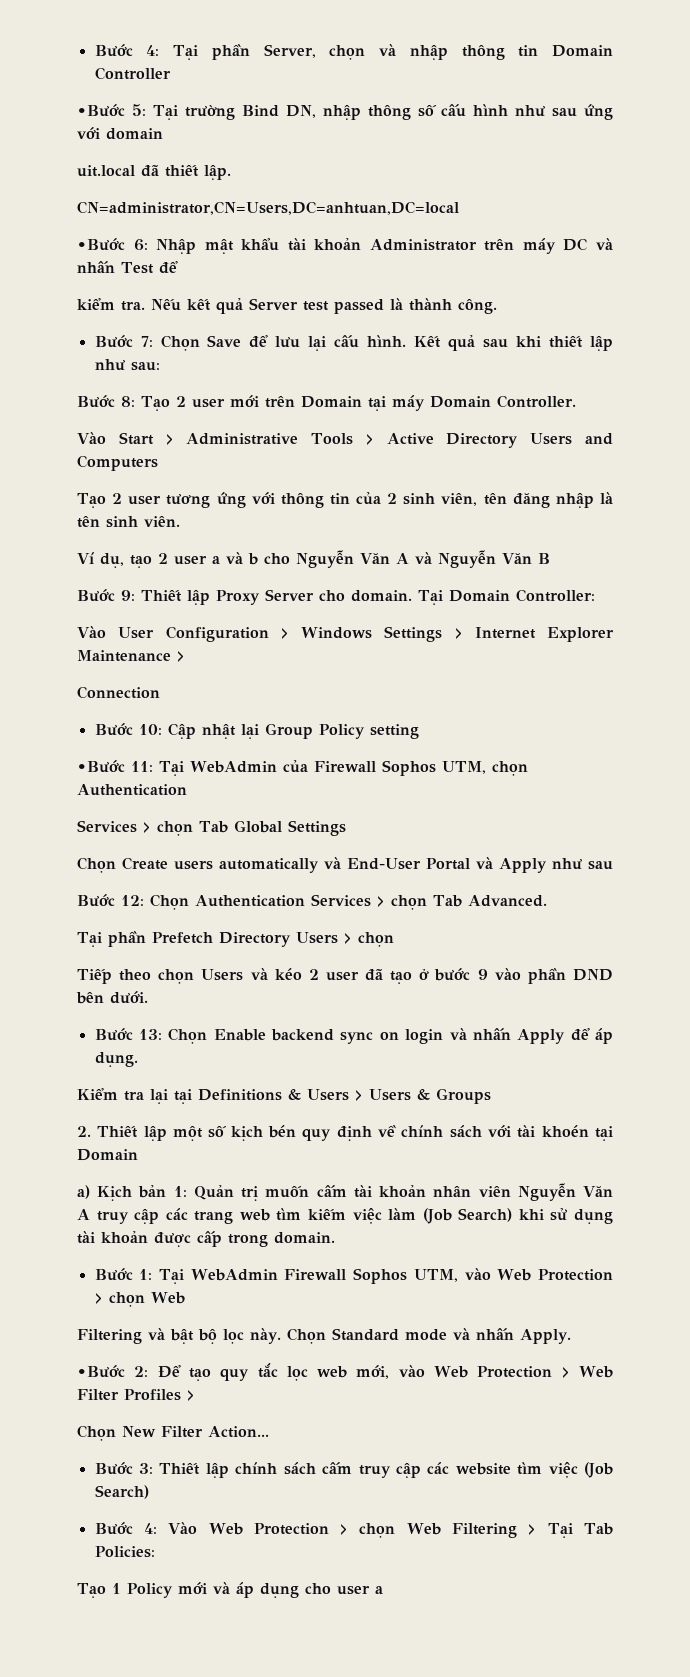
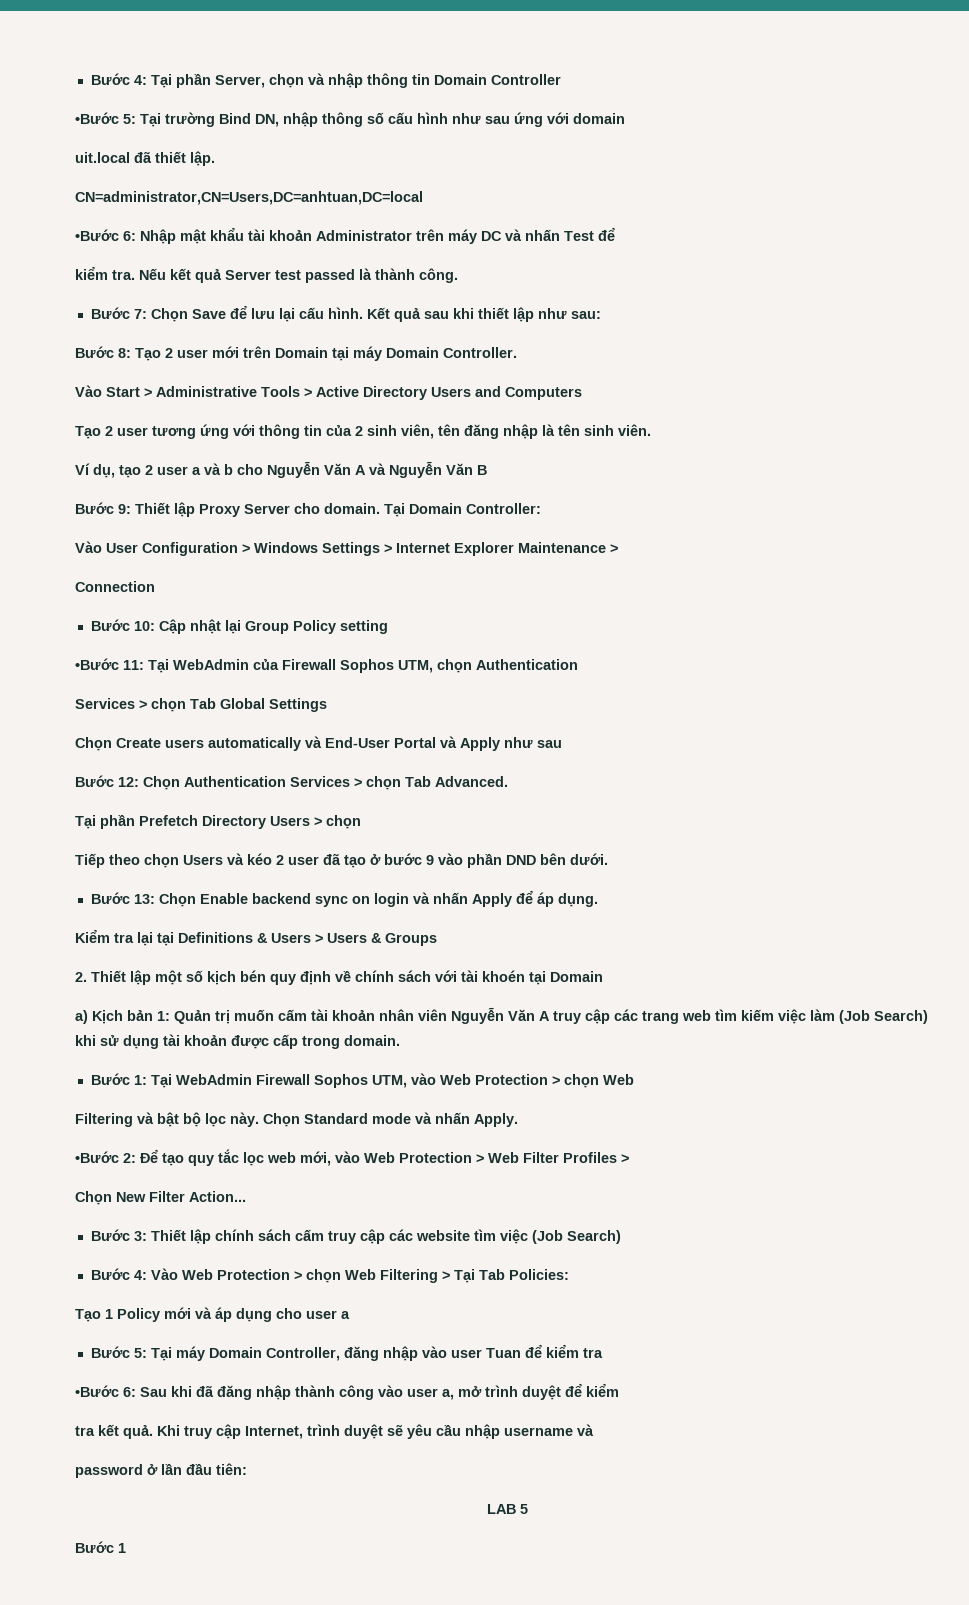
(383, 1590) none -> [90,1344,603,1361] [75,1383,619,1400] [75,1424,594,1439] [75,1463,247,1478] [486,1504,528,1514] [75,1541,126,1553] // Bước 5: Tại máy Domain Controller, đăng nhập vào user Tuan để kiểm tra // •Bước 6: Sau khi đã đăng nhập thành công vào user a, mở trình duyệt để kiểm // tra kết quả. Khi truy cập Internet, trình duyệt sẽ yêu cầu nhập username và // password ở lần đầu tiên: // LAB 5 // Bước 1

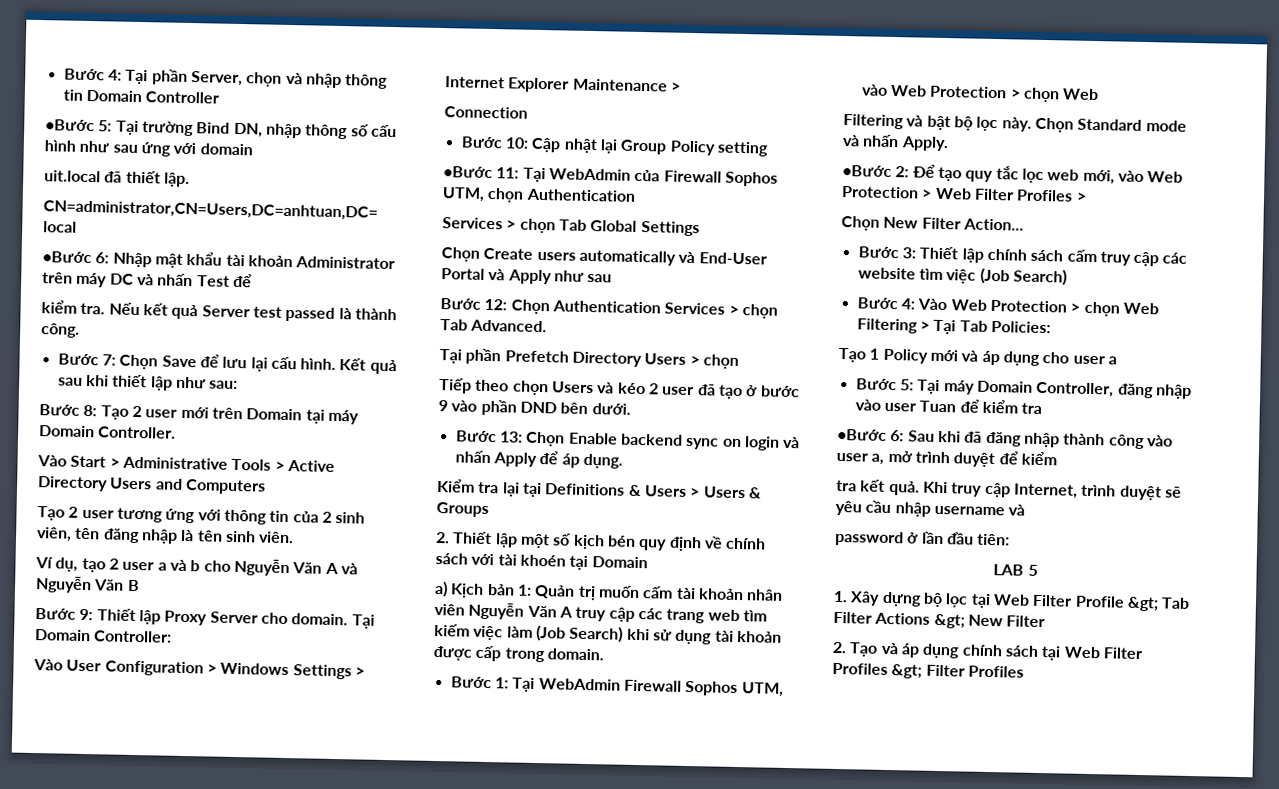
[75,1541,126,1553] Bước 1 -> [833,590,1191,612] [833,611,1046,629] [832,641,1143,661] [832,662,1024,679] 1. Xây dựng bộ lọc tại Web Filter Profile &gt; Tab Filter Actions &gt; New Filter // 2. Tạo và áp dụng chính sách tại Web Filter Profiles &gt; Filter Profiles

